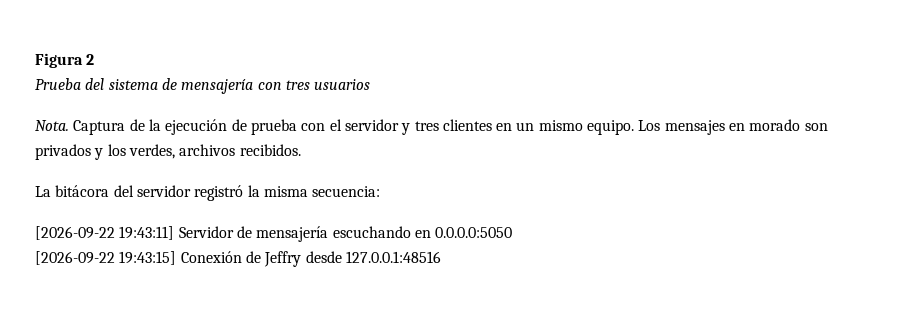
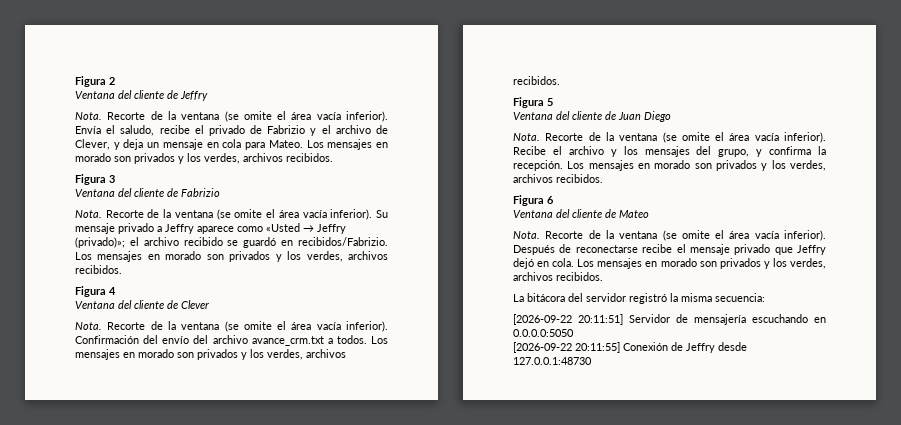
[35,78,371,94] [35,119,635,135] Prueba del sistema de mensajería con tres usuarios // Nota. Captura de la ejecución de prueba con el servidor y tres clientes en un mismo equipo. -> [75,90,208,101] [75,111,389,122] [75,125,389,136] [75,139,388,150] [75,153,333,164] [75,174,115,185] [75,188,220,197] [75,209,388,220] [75,223,346,234] [75,237,388,248] [75,251,389,262] [75,265,122,274] [75,286,116,297] [75,300,209,309] [75,321,389,332] [75,335,388,346] [75,349,346,360] [513,76,560,85] [513,97,553,108] [513,111,671,122] [513,132,826,143] [513,146,826,157] [513,160,826,171] [513,174,603,183] [513,195,554,206] [513,209,649,218] [513,230,826,241] [513,244,826,255] [513,258,575,269] Ventana del cliente de Jeffry // Nota. Recorte de la ventana (se omite el área vacía inferior). Envía el saludo, recibe el privado de Fabrizio y el archivo de Clever, y deja un mensaje en cola para Mateo. Los mensajes en morado son privados y los verdes, archivos recibidos. // Figura 3 // Ventana del cliente de Fabrizio // Nota. Recorte de la ventana (se omite el área vacía inferior). Su mensaje privado a Jeffry aparece como «Usted → Jeffry (privado)»; el archivo recibido se guardó en recibidos/Fabrizio. Los mensajes en morado son privados y los verdes, archivos recibidos. // Figura 4 // Ventana del cliente de Clever // Nota. Recorte de la ventana (se omite el área vacía inferior). Confirmación del envío del archivo avance_crm.txt a todos. Los mensajes en morado son privados y los verdes, archivos recibidos. // Figura 5 // Ventana del cliente de Juan Diego // Nota. Recorte de la ventana (se omite el área vacía inferior). Recibe el archivo y los mensajes del grupo, y confirma la recepción. Los mensajes en morado son privados y los verdes, archivos recibidos. // Figura 6 // Ventana del cliente de Mateo // Nota. Recorte de la ventana (se omite el área vacía inferior). Después de reconectarse recibe el mensaje privado que Jeffry dejó en cola.
[119,226,175,240] 19:43:11] -> [578,314,623,325] 20:11:51]
[119,251,177,265] 19:43:15] -> [575,342,620,353] 20:11:55]
[345,251,441,263] 127.0.0.1:48516 -> [513,357,592,365] 127.0.0.1:48730

